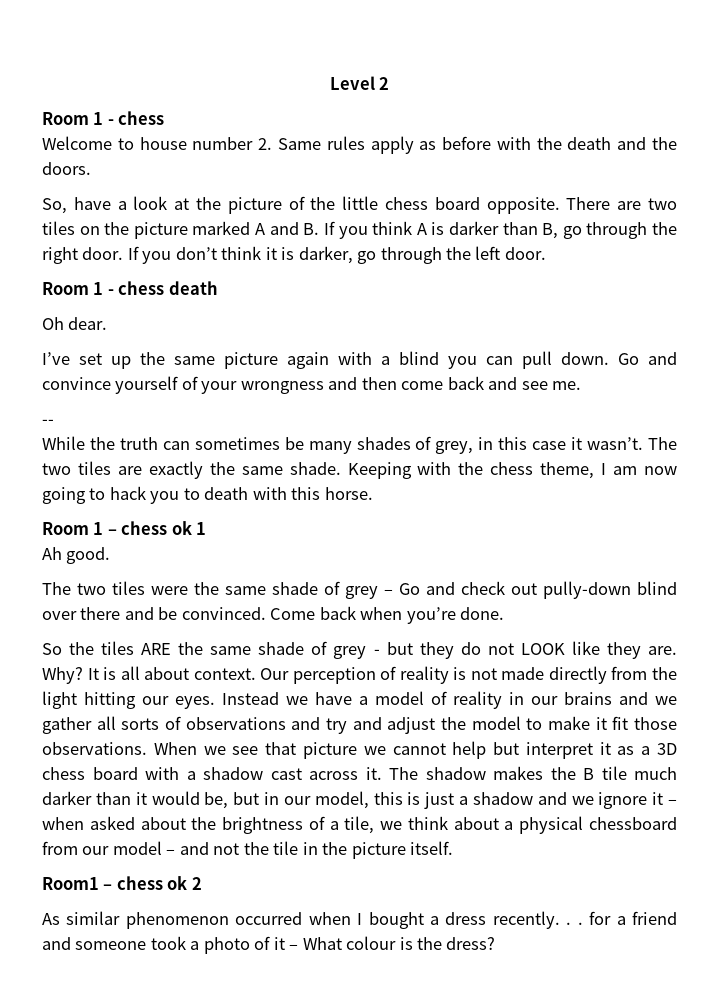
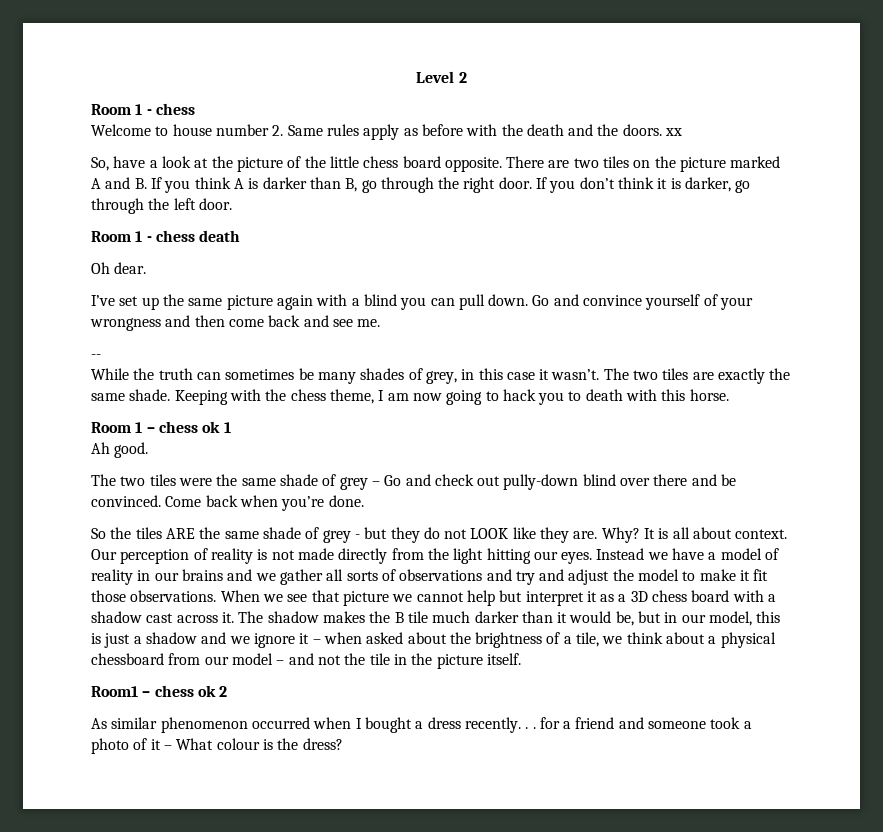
(91, 168) none -> [665,128,683,136] xx

